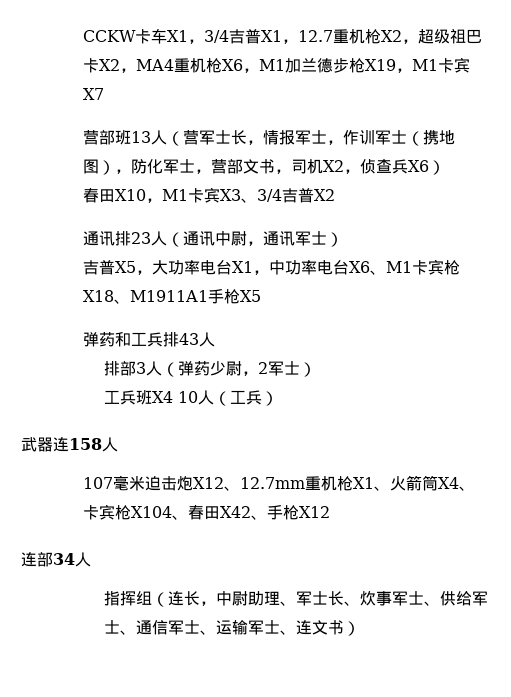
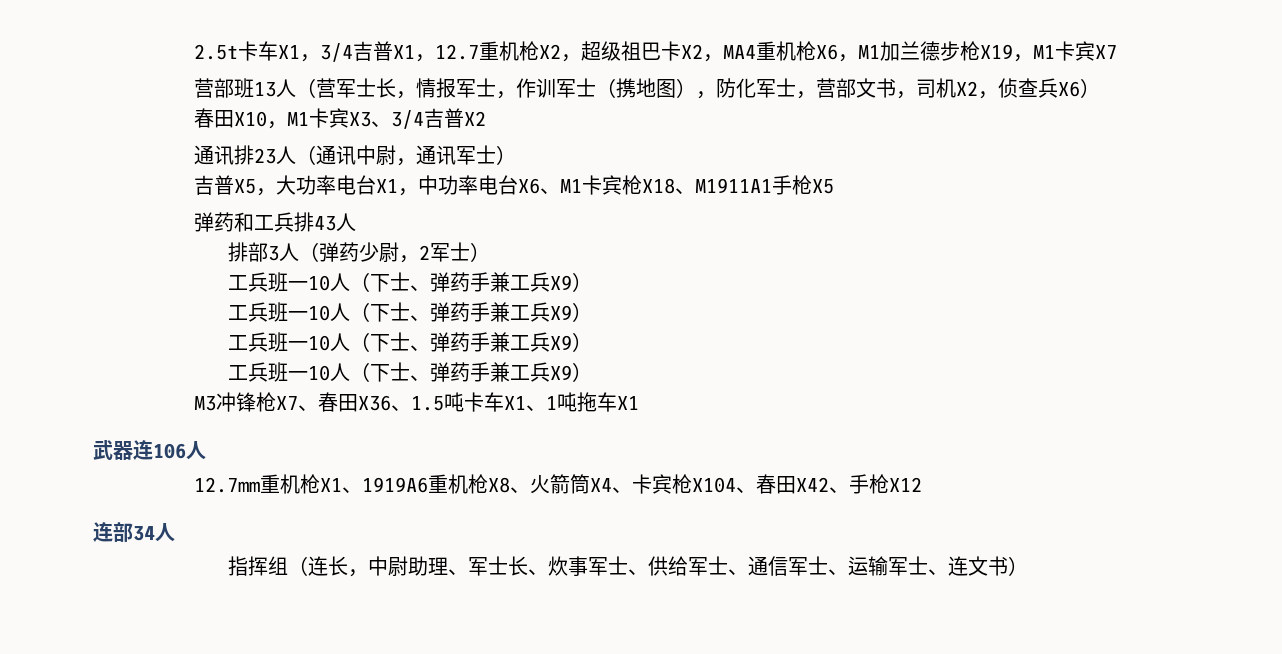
[83,30,137,42] CCKW -> [194,44,239,60] 2.5t
[152,390,279,406] X4 10人（工兵） -> [288,272,593,292] [228,302,593,322] [228,332,593,352] [228,362,593,382] [194,392,640,412] 一10人（下士、弹药手兼工兵X9） // 工兵班一10人（下士、弹药手兼工兵X9） // 工兵班一10人（下士、弹药手兼工兵X9） // 工兵班一10人（下士、弹药手兼工兵X9） // M3冲锋枪X7、春田X36、1.5吨卡车X1、1吨拖车X1
[69,437,118,452] [83,475,375,491] 158人 // 107毫米迫击炮X12、12.7mm重机枪X1 -> [153,441,206,460] [194,474,511,494] 106人 // 12.7mm重机枪X1、1919A6重机枪X8

